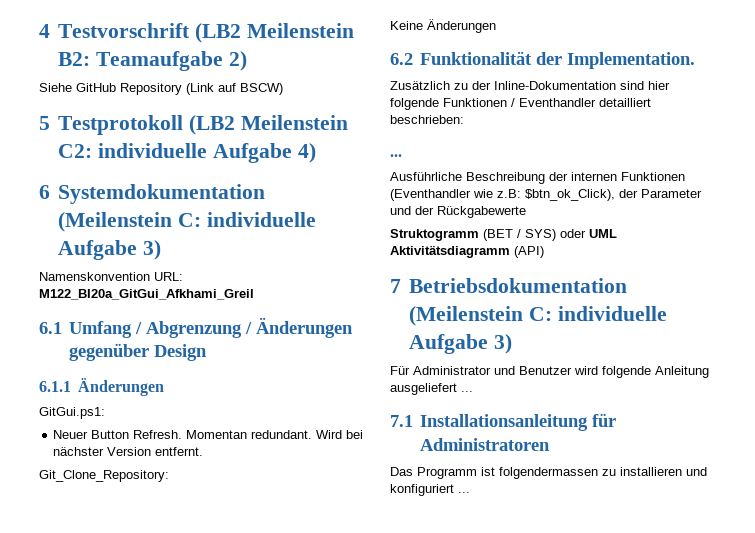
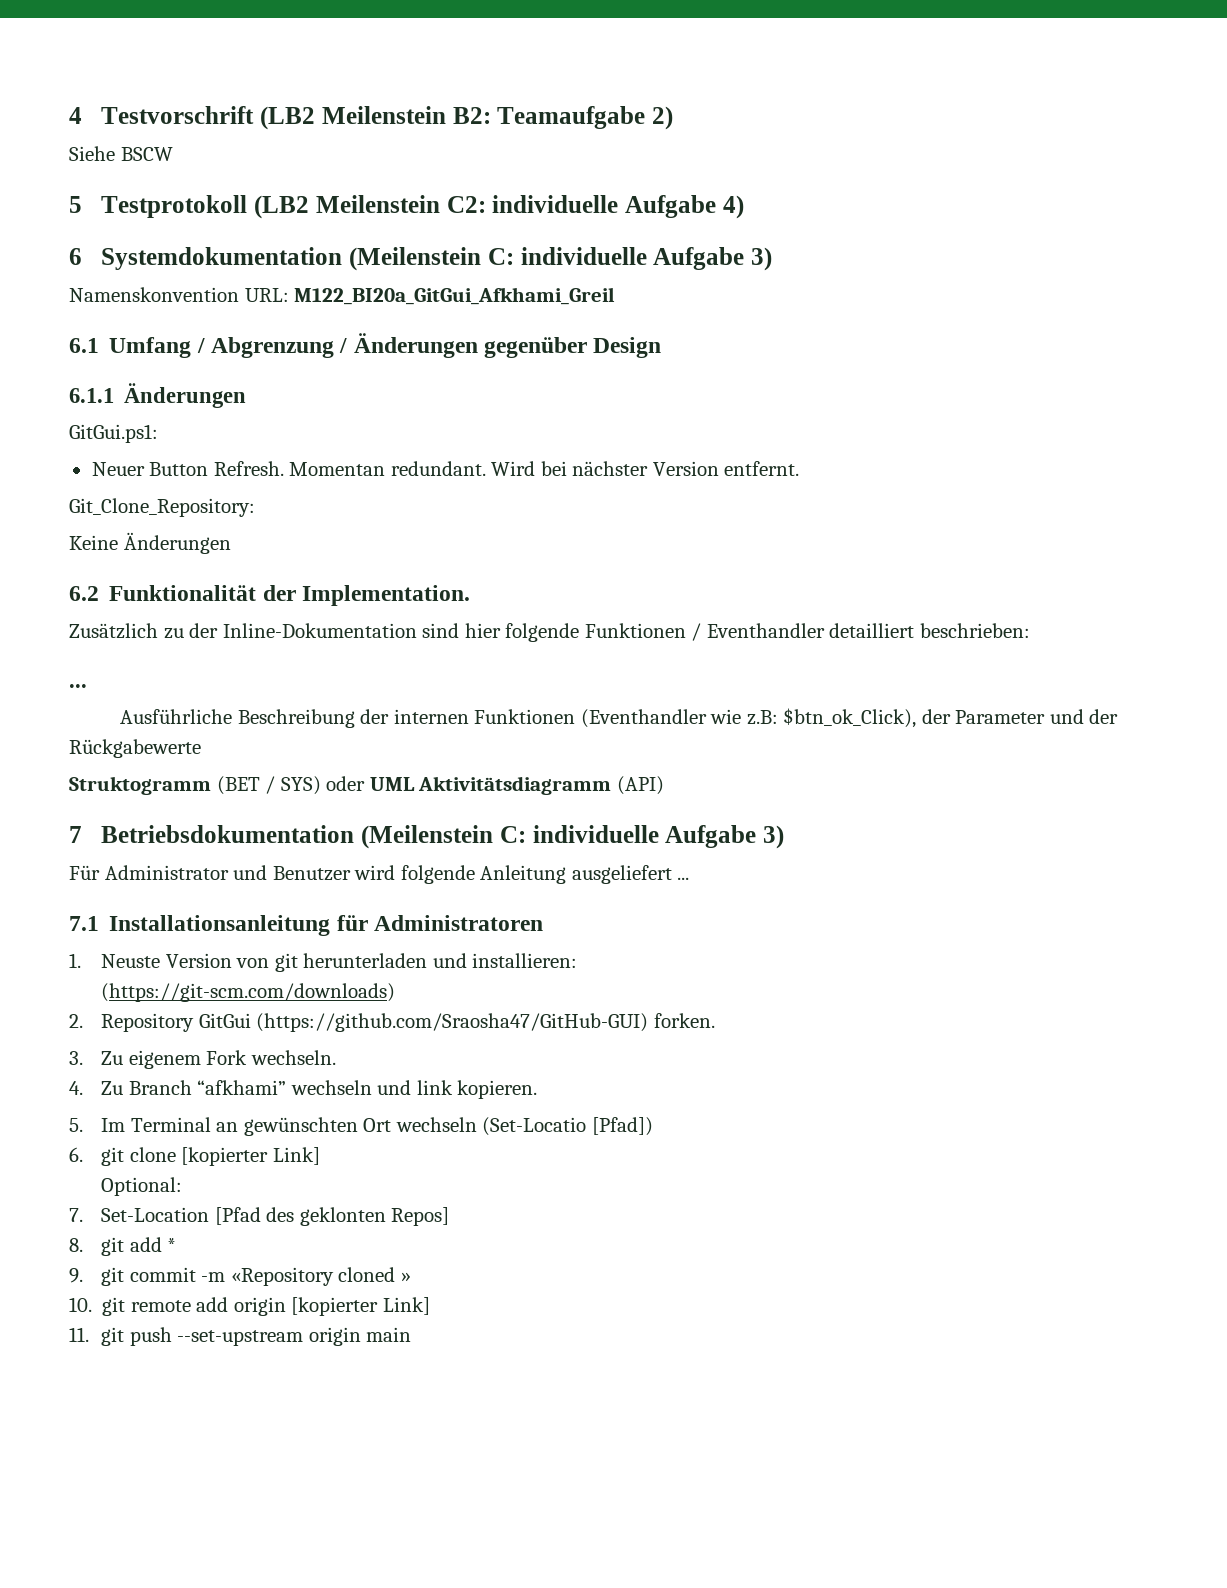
[76,83,283,95] GitHub Repository (Link auf BSCW) -> [120,147,173,161] BSCW
[390,467,707,479] [390,484,470,496] Das Programm ist folgendermassen zu installieren und konfiguriert ... -> [69,953,578,972] [101,983,396,1002] [69,1013,715,1032] [69,1050,336,1069] [69,1080,538,1099] [69,1117,654,1136] [69,1147,320,1166] [101,1177,183,1196] [69,1207,450,1226] [69,1237,177,1256] [69,1267,411,1286] [69,1297,430,1316] [69,1327,412,1346] 1. Neuste Version von git herunterladen und installieren: // (https://git-scm.com/downloads) // 2. Repository GitGui (https://github.com/Sraosha47/GitHub-GUI) forken. // 3. Zu eigenem Fork wechseln. // 4. Zu Branch “afkhami” wechseln und link kopieren. // 5. Im Terminal an gewünschten Ort wechseln (Set-Locatio [Pfad]) // 6. git clone [kopierter Link] // Optional: // 7. Set-Location [Pfad des geklonten Repos] // 8. git add * // 9. git commit -m «Repository cloned » // 10. git remote add origin [kopierter Link] // 11. git push --set-upstream origin main

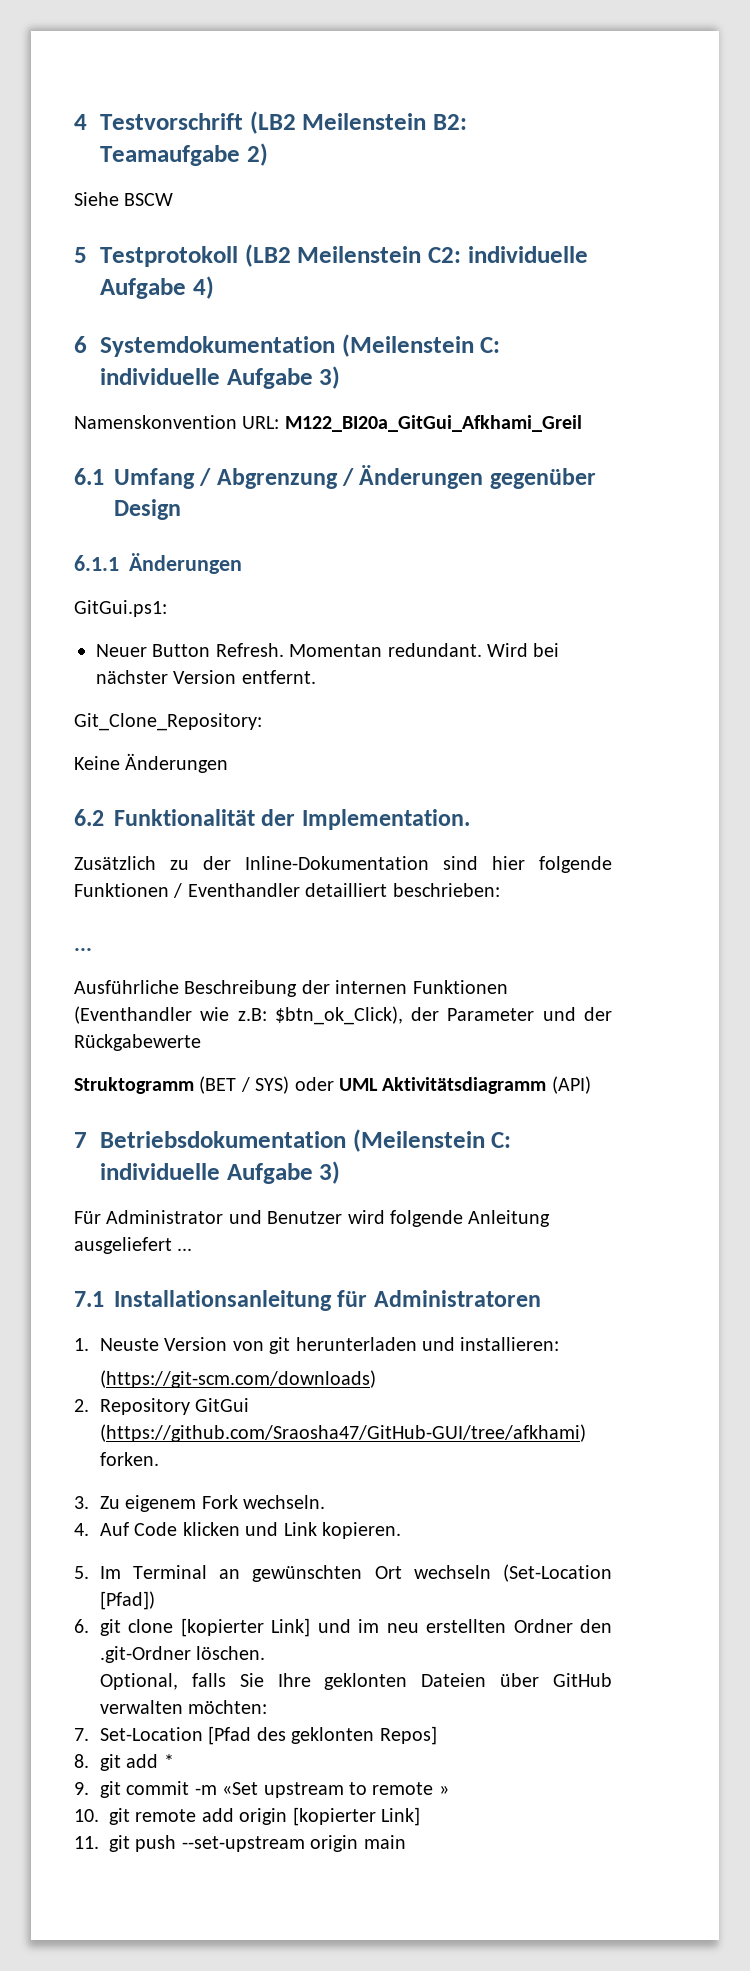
[256,1013,649,1032] (https://github.com/Sraosha47/GitHub-GUI) -> [99,1424,586,1442] (https://github.com/Sraosha47/GitHub-GUI/tree/afkhami)
[101,1080,453,1095] Zu Branch “afkhami” wechseln und link -> [99,1522,317,1536] Auf Code klicken und Link
[482,1117,587,1136] (Set-Locatio -> [503,1564,612,1582] (Set-Location
[101,1177,183,1196] // Optional: -> [317,1619,612,1633] [99,1646,266,1663] [99,1673,613,1690] [99,1700,268,1714] und im neu erstellten Ordner den .git-Ordner löschen. // Optional, falls Sie Ihre geklonten Dateien über GitHub verwalten möchten:
[230,1267,396,1286] «Repository cloned -> [222,1782,434,1798] «Set upstream to remote

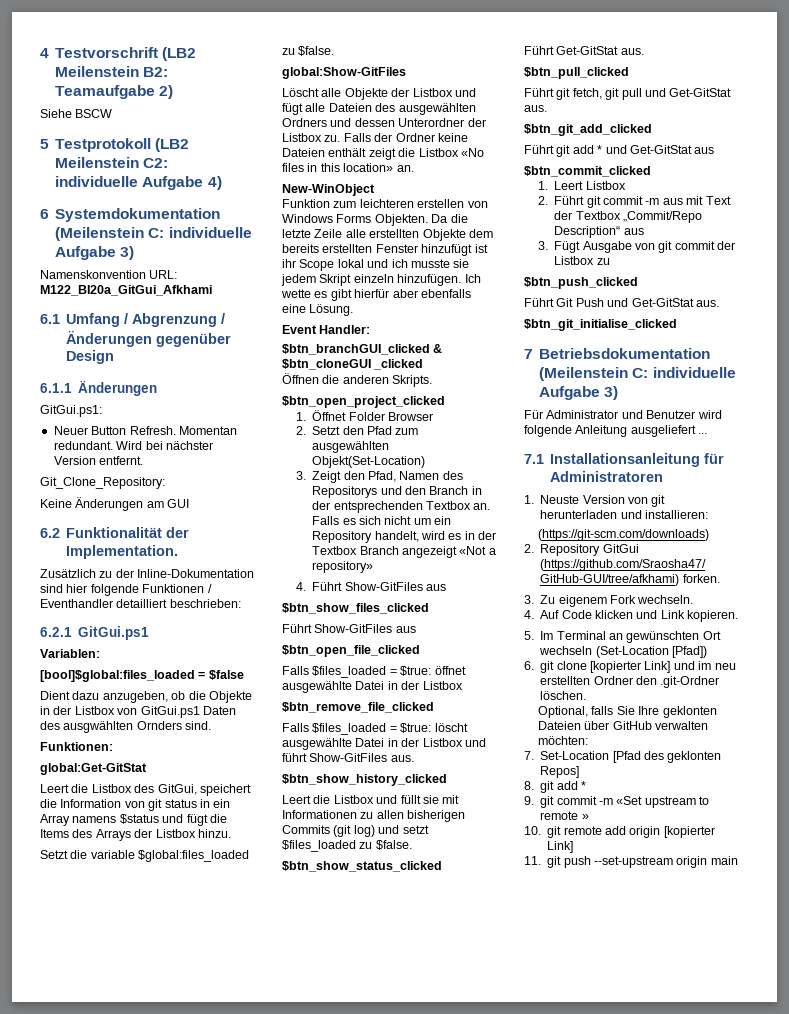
[284,415,582,432] M122_BI20a_GitGui_Afkhami_Greil -> [40,285,212,296] M122_BI20a_GitGui_Afkhami
(229, 763) none -> [146,499,190,508] am GUI
[74,948,92,951] [74,980,508,997] [74,1006,612,1025] [74,1034,201,1051] [74,1076,591,1094] ... // Ausführliche Beschreibung der internen Funktionen (Eventhandler wie z.B: $btn_ok_Click), der Parameter und der Rückgabewerte // Struktogramm (BET / SYS) oder UML Aktivitätsdiagramm (API) -> [40,626,150,640] [40,649,100,658] [40,670,244,682] [40,691,252,703] [40,706,236,718] [40,721,212,733] [40,742,113,751] [40,763,147,775] [40,784,251,796] [40,799,231,811] [40,814,227,826] [40,829,231,841] [40,850,250,862] [282,46,335,56] [282,67,406,79] [282,88,476,100] [282,103,476,115] [282,118,486,127] [282,133,468,142] [282,148,484,160] [282,163,414,172] [282,184,375,196] [282,199,488,208] [282,214,468,226] [282,229,493,241] [282,244,488,256] [282,259,470,271] [281,274,481,286] [281,289,471,301] [282,304,354,316] [282,325,371,334] [282,344,443,355] [282,359,424,370] [282,373,433,387] [282,396,445,408] [296,410,434,421] [296,426,419,435] [312,441,390,453] [312,456,426,468] [296,471,463,483] [312,486,482,498] [312,501,491,513] [312,516,452,525] [312,531,497,543] [312,546,496,558] [312,561,374,573] [296,582,447,591] [282,603,429,614] [282,624,416,633] [282,645,420,657] [282,666,466,678] [282,681,463,693] [282,702,434,713] [282,723,468,735] [282,738,486,750] [282,753,414,762] [282,774,447,786] [282,795,460,804] [282,810,466,822] [282,825,429,837] [282,840,412,852] [282,861,442,872] [524,46,644,55] [524,67,629,79] [524,88,732,100] [524,105,547,112] [524,124,652,136] [524,145,715,157] [524,166,651,177] [538,181,626,190] [538,196,731,208] [554,211,703,223] [554,226,644,238] [538,241,736,253] [554,256,610,265] [524,277,638,289] [524,298,719,307] [524,319,677,331] 6.2.1 GitGui.ps1 // Variablen: // [bool]$global:files_loaded = $false // Dient dazu anzugeben, ob die Objekte in der Listbox von GitGui.ps1 Daten des ausgwählten Ornders sind. // Funktionen: // global:Get-GitStat // Leert die Listbox des GitGui, speichert die Information von git status in ein Array namens $status und fügt die Items des Arrays der Listbox hinzu. // Setzt die variable $global:files_loaded zu $false. // global:Show-GitFiles // Löscht alle Objekte der Listbox und fügt alle Dateien des ausgewählten Ordners und dessen Unterordner der Listbox zu. Falls der Ordner keine Dateien enthält zeigt die Listbox «No files in this location» an. // New-WinObject // Funktion zum leichteren erstellen von Windows Forms Objekten. Da die letzte Zeile alle erstellten Objekte dem bereits erstellten Fenster hinzufügt ist ihr Scope lokal und ich musste sie jedem Skript einzeln hinzufügen. Ich wette es gibt hierfür aber ebenfalls eine Lösung. // Event Handler: // $btn_branchGUI_clicked & $btn_cloneGUI _clicked // Öffnen die anderen Skripts. // $btn_open_project_clicked // 1. Öffnet Folder Browser // 2. Setzt den Pfad zum ausgewählten Objekt(Set-Location) // 3. Zeigt den Pfad, Namen des Repositorys und den Branch in der entsprechenden Textbox an. Falls es sich nicht um ein Repository handelt, wird es in der Textbox Branch angezeigt «Not a repository» // 4. Führt Show-GitFiles aus // $btn_show_files_clicked // Führt Show-GitFiles aus // $btn_open_file_clicked // Falls $files_loaded = $true: öffnet ausgewählte Datei in der Listbox // $btn_remove_file_clicked // Falls $files_loaded = $true: löscht ausgewählte Datei in der Listbox und führt Show-GitFiles aus. // $btn_show_history_clicked // Leert die Listbox und füllt sie mit Informationen zu allen bisherigen Commits (git log) und setzt $files_loaded zu $false. // $btn_show_status_clicked // Führt Get-GitStat aus. // $btn_pull_clicked // Führt git fetch, git pull und Get-GitStat aus. // $btn_git_add_clicked // Führt git add * und Get-GitStat aus // $btn_commit_clicked // 1. Leert Listbox // 2. Führt git commit -m aus mit Text der Textbox „Commit/Repo Description“ aus // 3. Fügt Ausgabe von git commit der Listbox zu // $btn_push_clicked // Führt Git Push und Get-GitStat aus. // $btn_git_initialise_clicked

